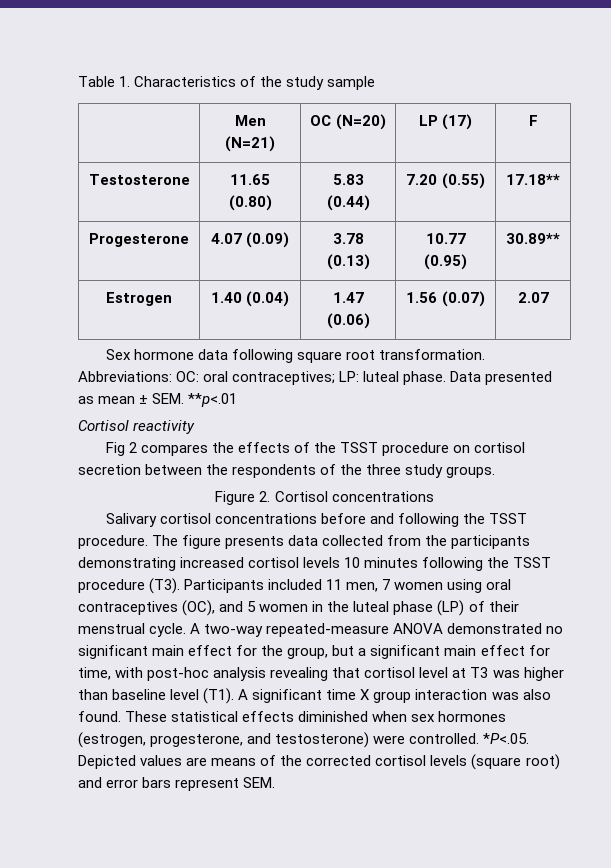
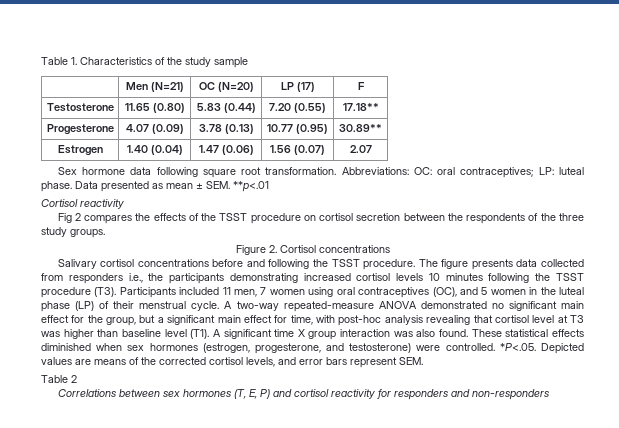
(422, 540) none -> [68,273,143,284] responders i.e.,
[430,754,560,770] levels (square root) -> [246,357,275,367] levels,
(276, 782) none -> [41,375,77,383] [57,389,549,400] // Table 2 // Correlations between sex hormones (T, E, P) and cortisol reactivity for responders and non-responders

